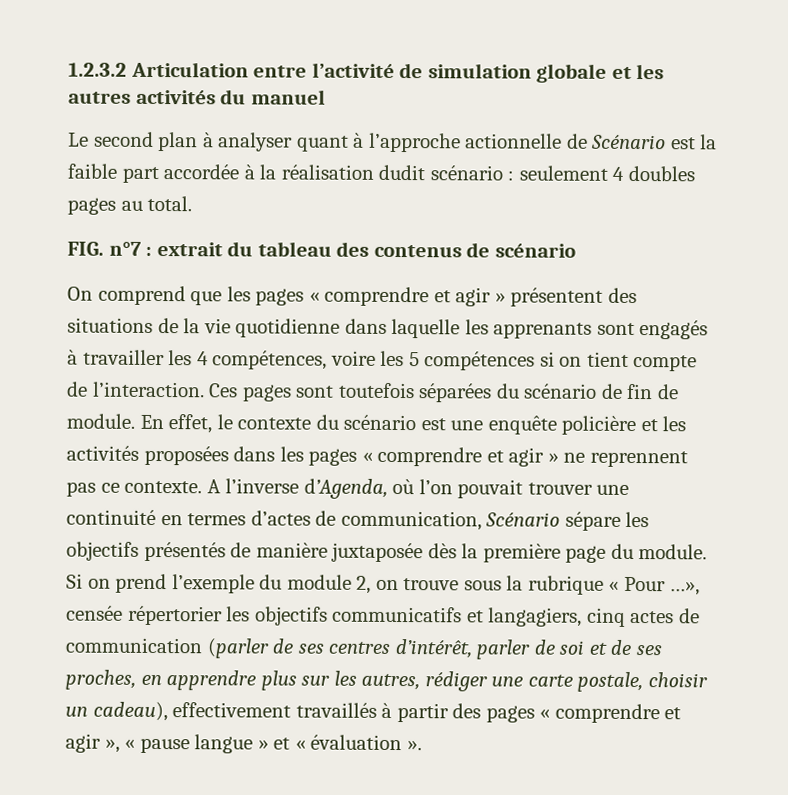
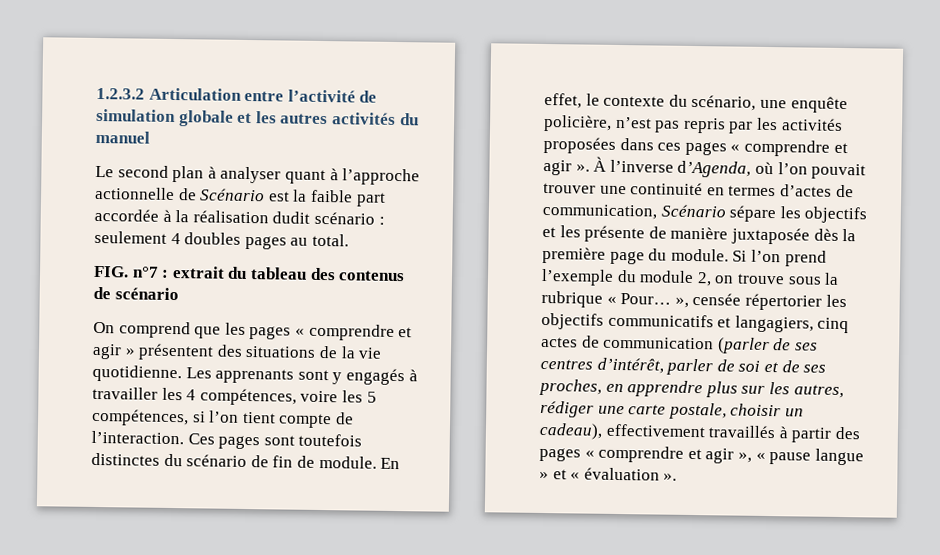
[235,318,489,339] quotidienne dans laquelle les -> [92,364,212,383] quotidienne. Les
(635, 329) none -> [332,372,343,385] y
[424,351,583,371] compétences si on -> [91,408,240,427] compétences, si l’on
[418,383,493,403] séparées -> [91,452,160,466] distinctes
[343,414,658,436] scénario est une enquête policière et -> [691,94,848,114] [543,114,754,134] scénario, une enquête policière, n’est pas repris par
[279,446,688,468] [66,479,221,497] les pages « comprendre et agir » ne reprennent pas ce contexte. A -> [657,139,848,157] [543,156,608,176] ces pages « comprendre et agir ». À
[143,541,226,562] présentés -> [542,225,646,243] et les présente
[87,578,111,589] on -> [750,249,781,263] l’on
[623,576,701,596] Pour …», -> [620,293,689,308] Pour… »,

